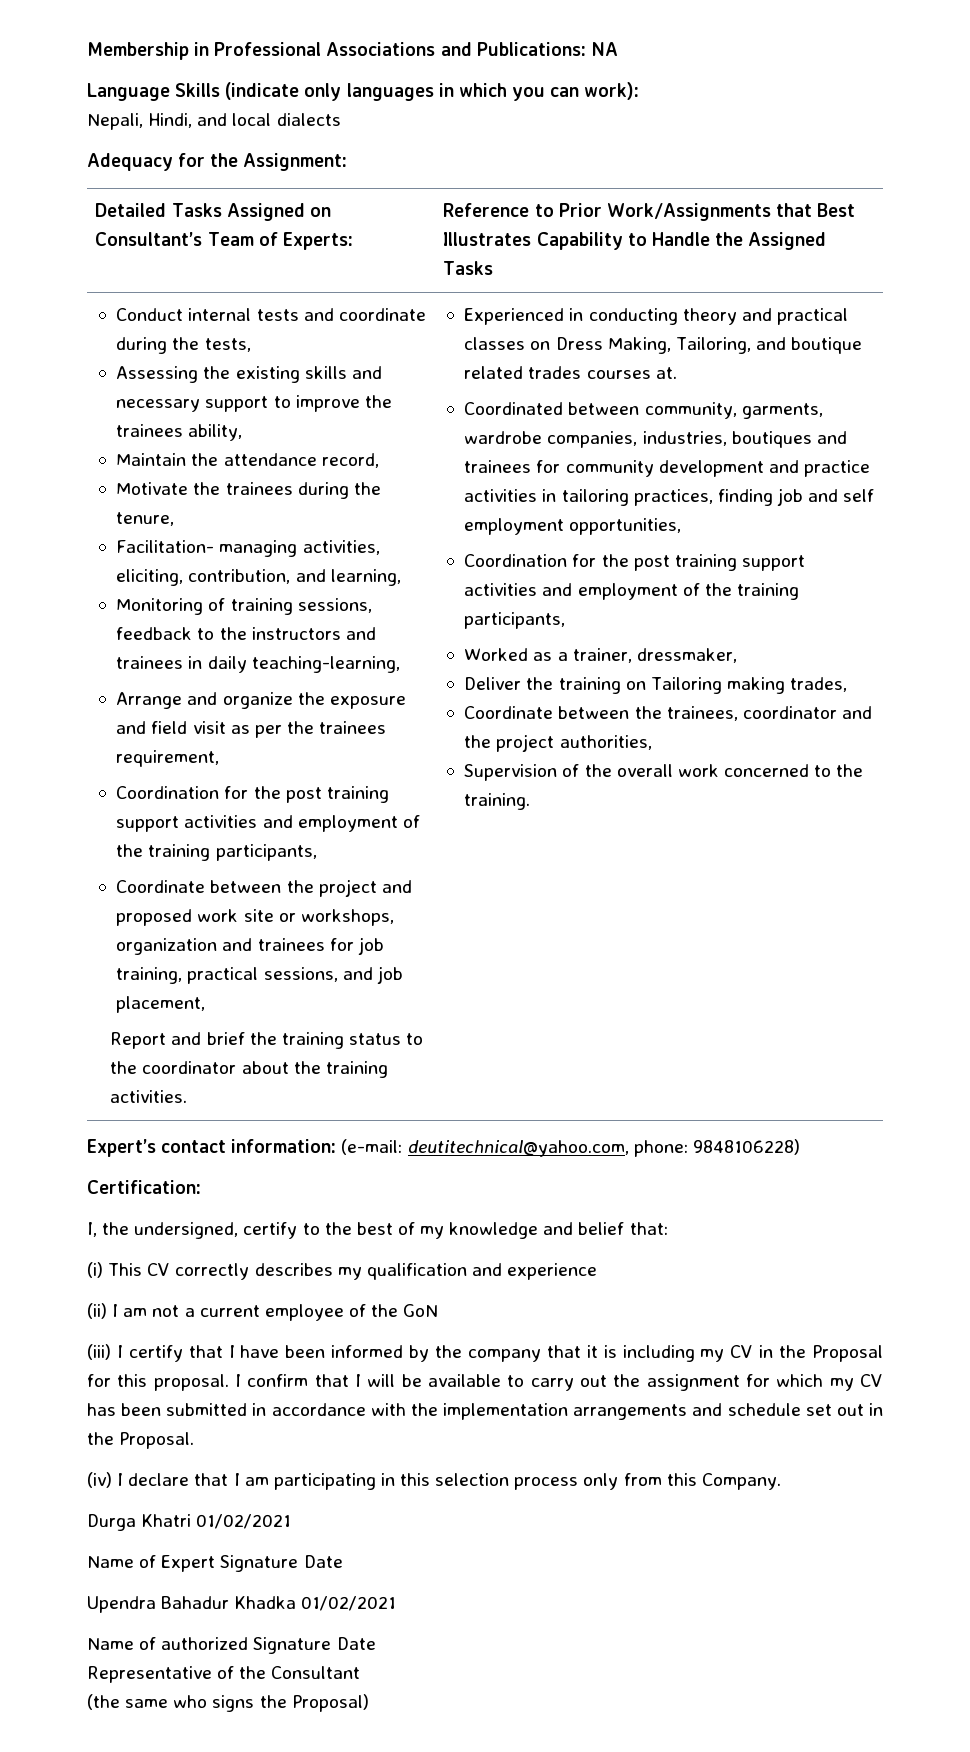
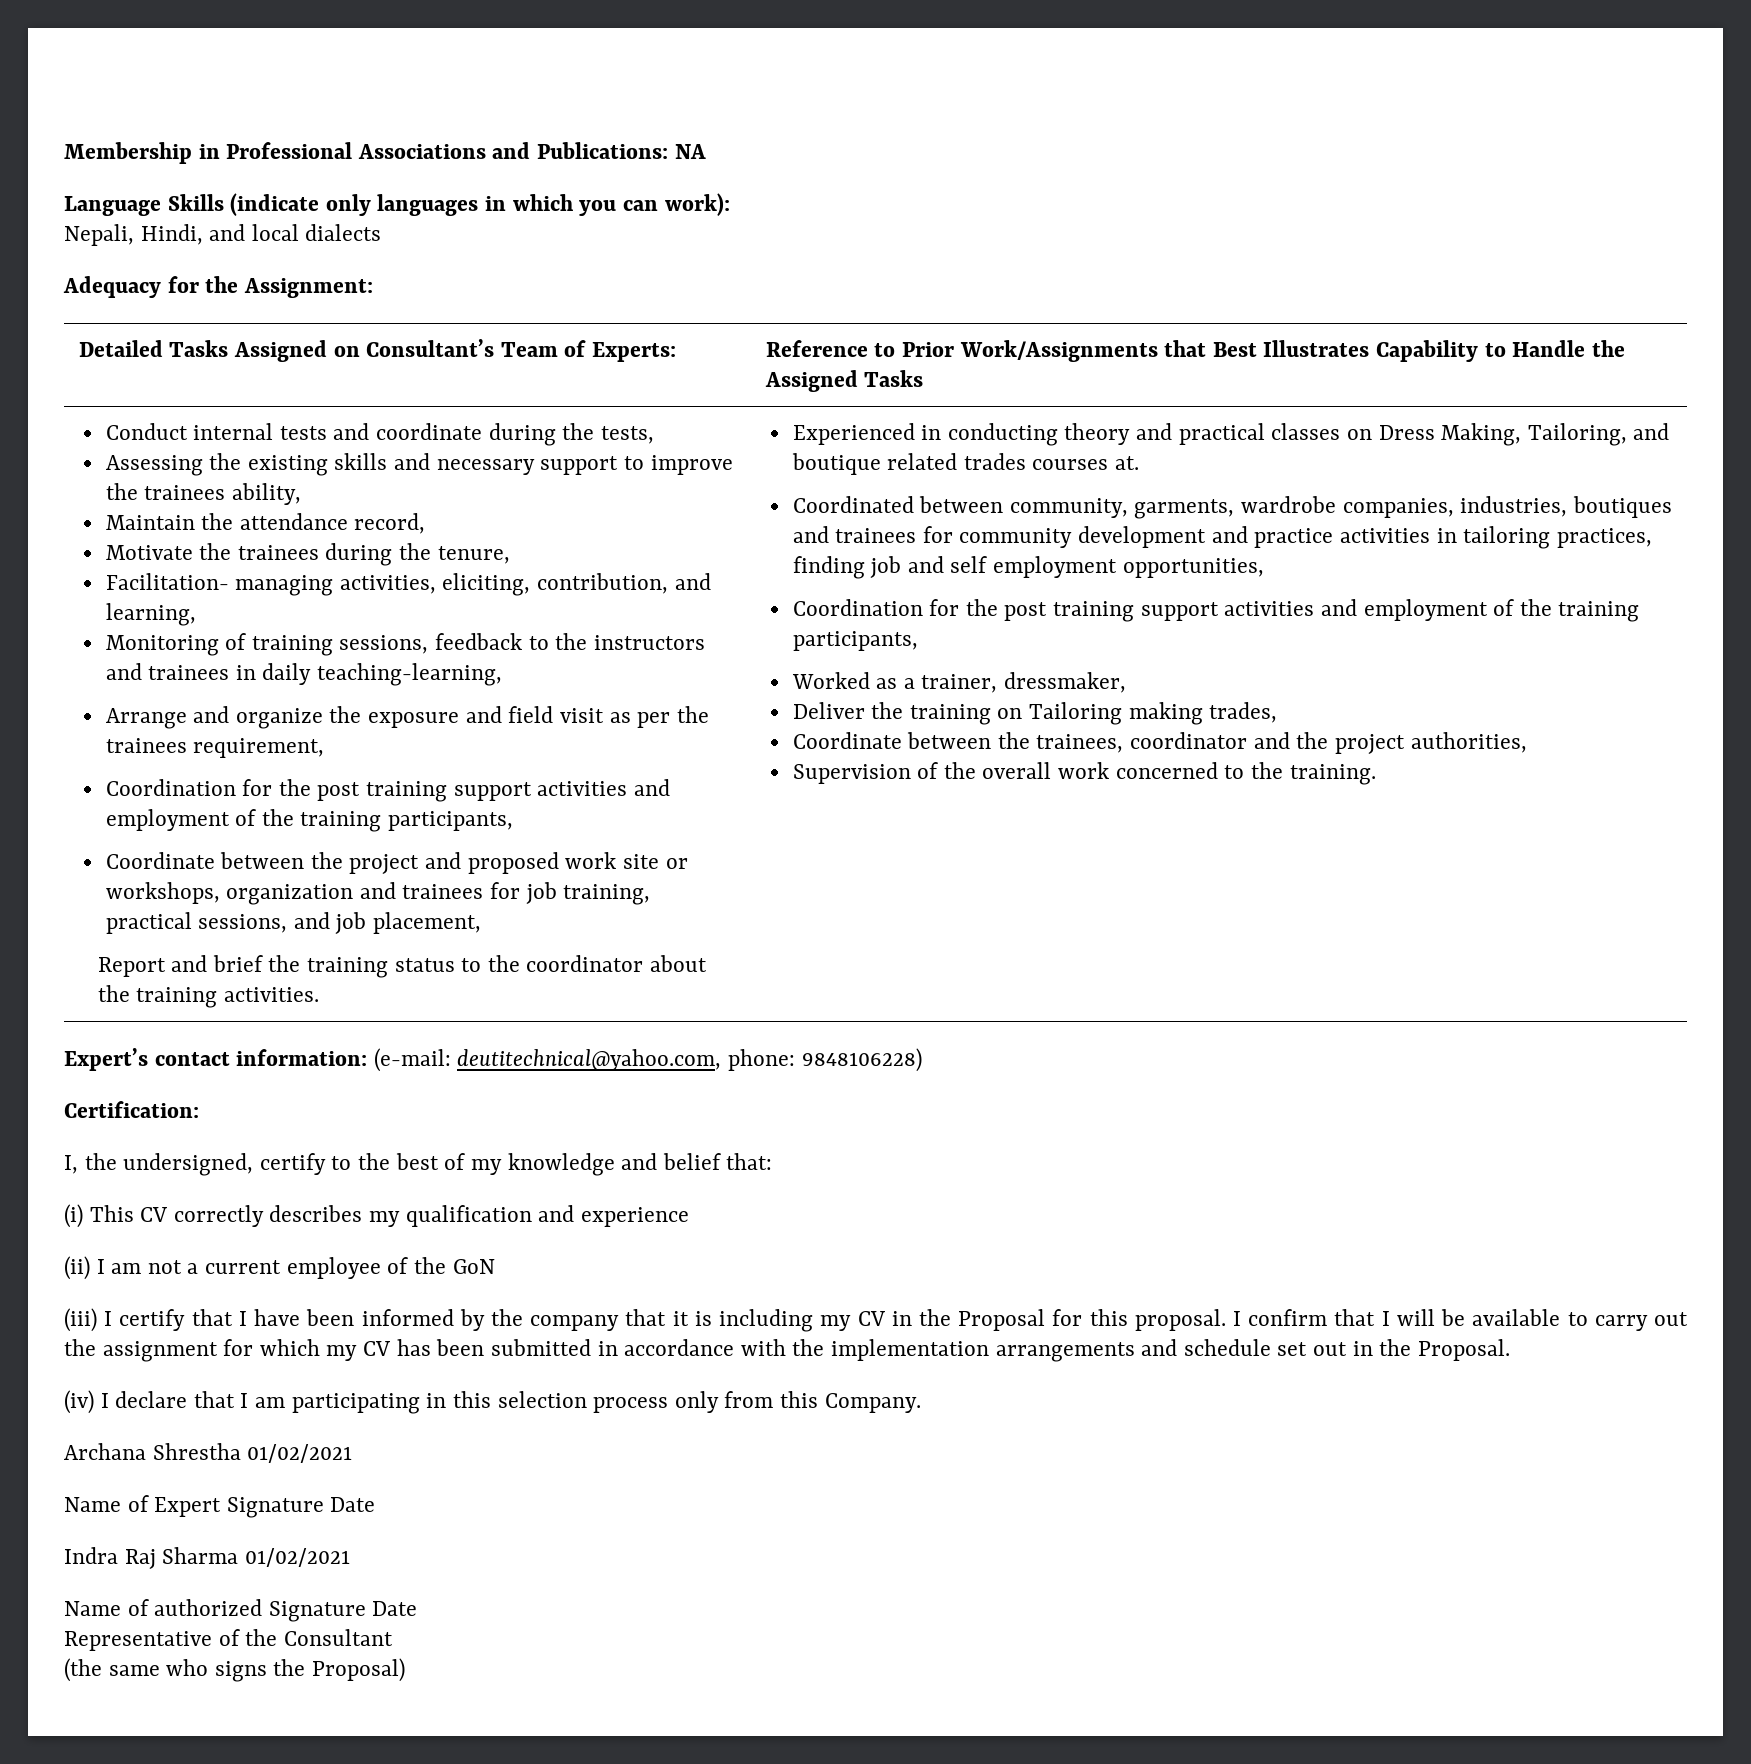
[87,1514,192,1531] Durga Khatri -> [64,1443,241,1460] Archana Shrestha
[87,1596,297,1613] Upendra Bahadur Khadka -> [64,1547,239,1569] Indra Raj Sharma

